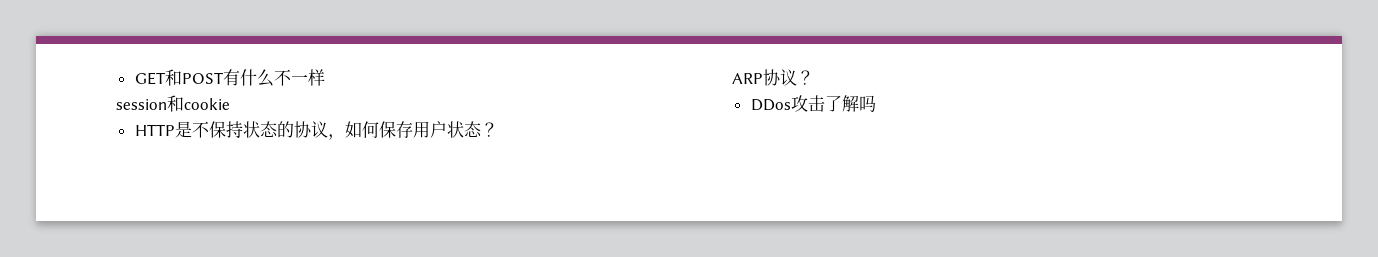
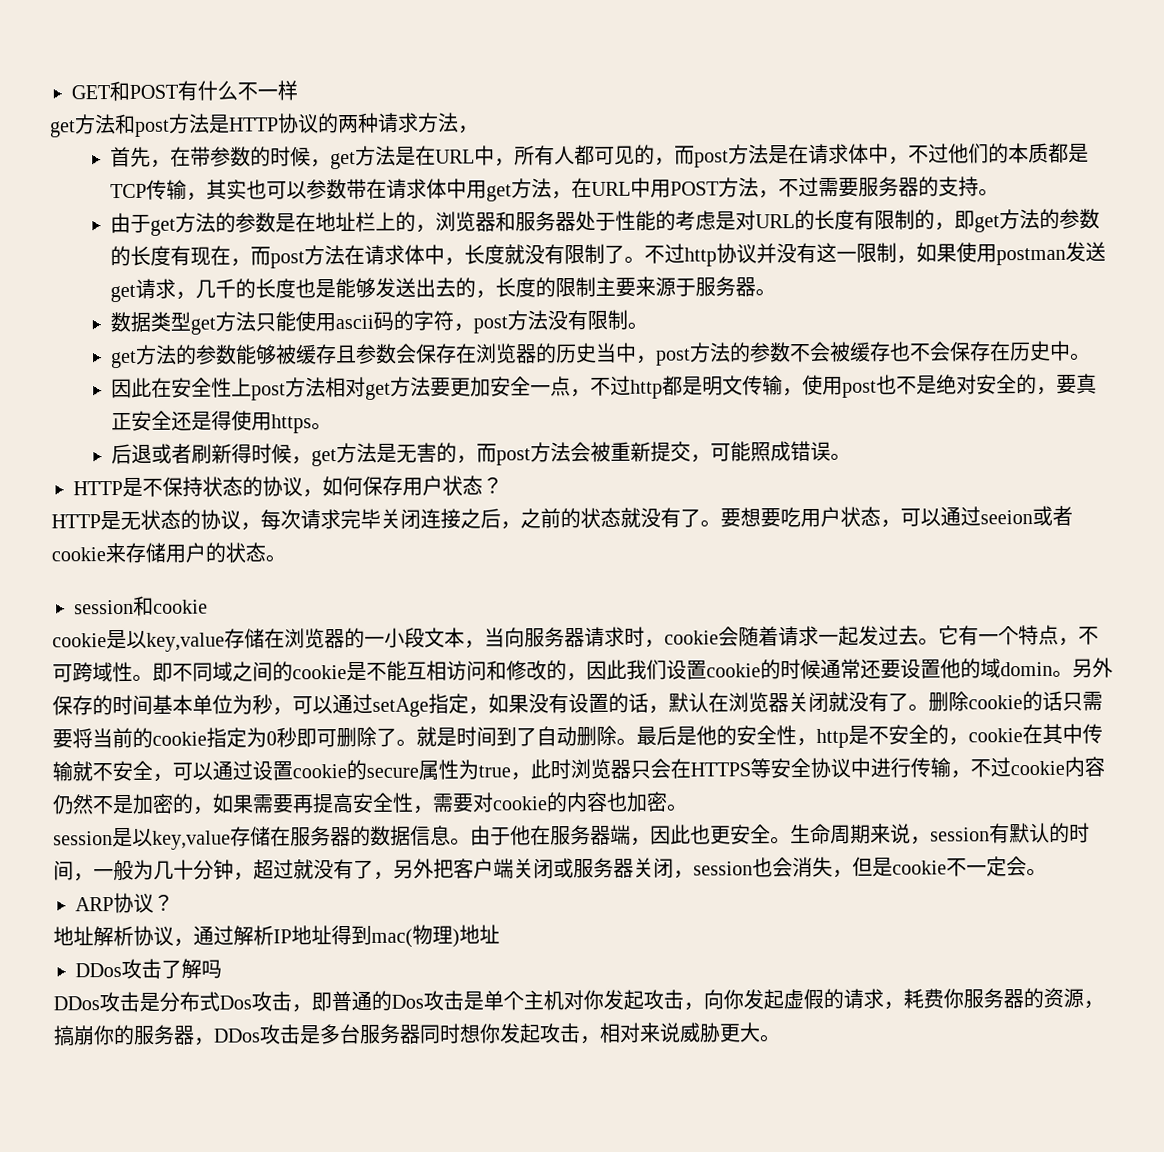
[116,95,230,112] session和cookie -> [50,112,479,138] [109,142,1089,170] [109,176,999,202] [109,208,1100,236] [109,241,1106,269] [109,276,776,303] [109,309,648,335] [110,340,1091,369] [110,373,1097,401] [110,410,332,434] [110,441,851,467] get方法和post方法是HTTP协议的两种请求方法， // 首先，在带参数的时候，get方法是在URL中，所有人都可见的，而post方法是在请求体中，不过他们的本质都是TCP传输，其实也可以参数带在请求体中用get方法，在URL中用POST方法，不过需要服务器的支持。 // 由于get方法的参数是在地址栏上的，浏览器和服务器处于性能的考虑是对URL的长度有限制的，即get方法的参数的长度有现在，而post方法在请求体中，长度就没有限制了。不过http协议并没有这一限制，如果使用postman发送get请求，几千的长度也是能够发送出去的，长度的限制主要来源于服务器。 // 数据类型get方法只能使用ascii码的字符，post方法没有限制。 // get方法的参数能够被缓存且参数会保存在浏览器的历史当中，post方法的参数不会被缓存也不会保存在历史中。 // 因此在安全性上post方法相对get方法要更加安全一点，不过http都是明文传输，使用post也不是绝对安全的，要真正安全还是得使用https。 // 后退或者刷新得时候，get方法是无害的，而post方法会被重新提交，可能照成错误。
[732,69,814,86] [750,95,876,112] ARP协议？ // DDos攻击了解吗 -> [51,505,1073,531] [51,542,286,564] [74,595,208,616] [52,624,1099,652] [52,657,1113,683] [52,690,1103,717] [52,723,1103,749] [52,756,1105,782] [52,791,688,815] [53,822,1090,850] [53,856,1047,882] [75,892,174,914] [53,924,500,948] [75,958,222,980] [53,987,1104,1013] [53,1022,781,1046] HTTP是无状态的协议，每次请求完毕关闭连接之后，之前的状态就没有了。要想要吃用户状态，可以通过seeion或者cookie来存储用户的状态。 // session和cookie // cookie是以key,value存储在浏览器的一小段文本，当向服务器请求时，cookie会随着请求一起发过去。它有一个特点，不可跨域性。即不同域之间的cookie是不能互相访问和修改的，因此我们设置cookie的时候通常还要设置他的域domin。另外保存的时间基本单位为秒，可以通过setAge指定，如果没有设置的话，默认在浏览器关闭就没有了。删除cookie的话只需要将当前的cookie指定为0秒即可删除了。就是时间到了自动删除。最后是他的安全性，http是不安全的，cookie在其中传输就不安全，可以通过设置cookie的secure属性为true，此时浏览器只会在HTTPS等安全协议中进行传输，不过cookie内容仍然不是加密的，如果需要再提高安全性，需要对cookie的内容也加密。 // session是以key,value存储在服务器的数据信息。由于他在服务器端，因此也更安全。生命周期来说，session有默认的时间，一般为几十分钟，超过就没有了，另外把客户端关闭或服务器关闭，session也会消失，但是cookie不一定会。 // ARP协议？ // 地址解析协议，通过解析IP地址得到mac(物理)地址 // DDos攻击了解吗 // DDos攻击是分布式Dos攻击，即普通的Dos攻击是单个主机对你发起攻击，向你发起虚假的请求，耗费你服务器的资源，搞崩你的服务器，DDos攻击是多台服务器同时想你发起攻击，相对来说威胁更大。

